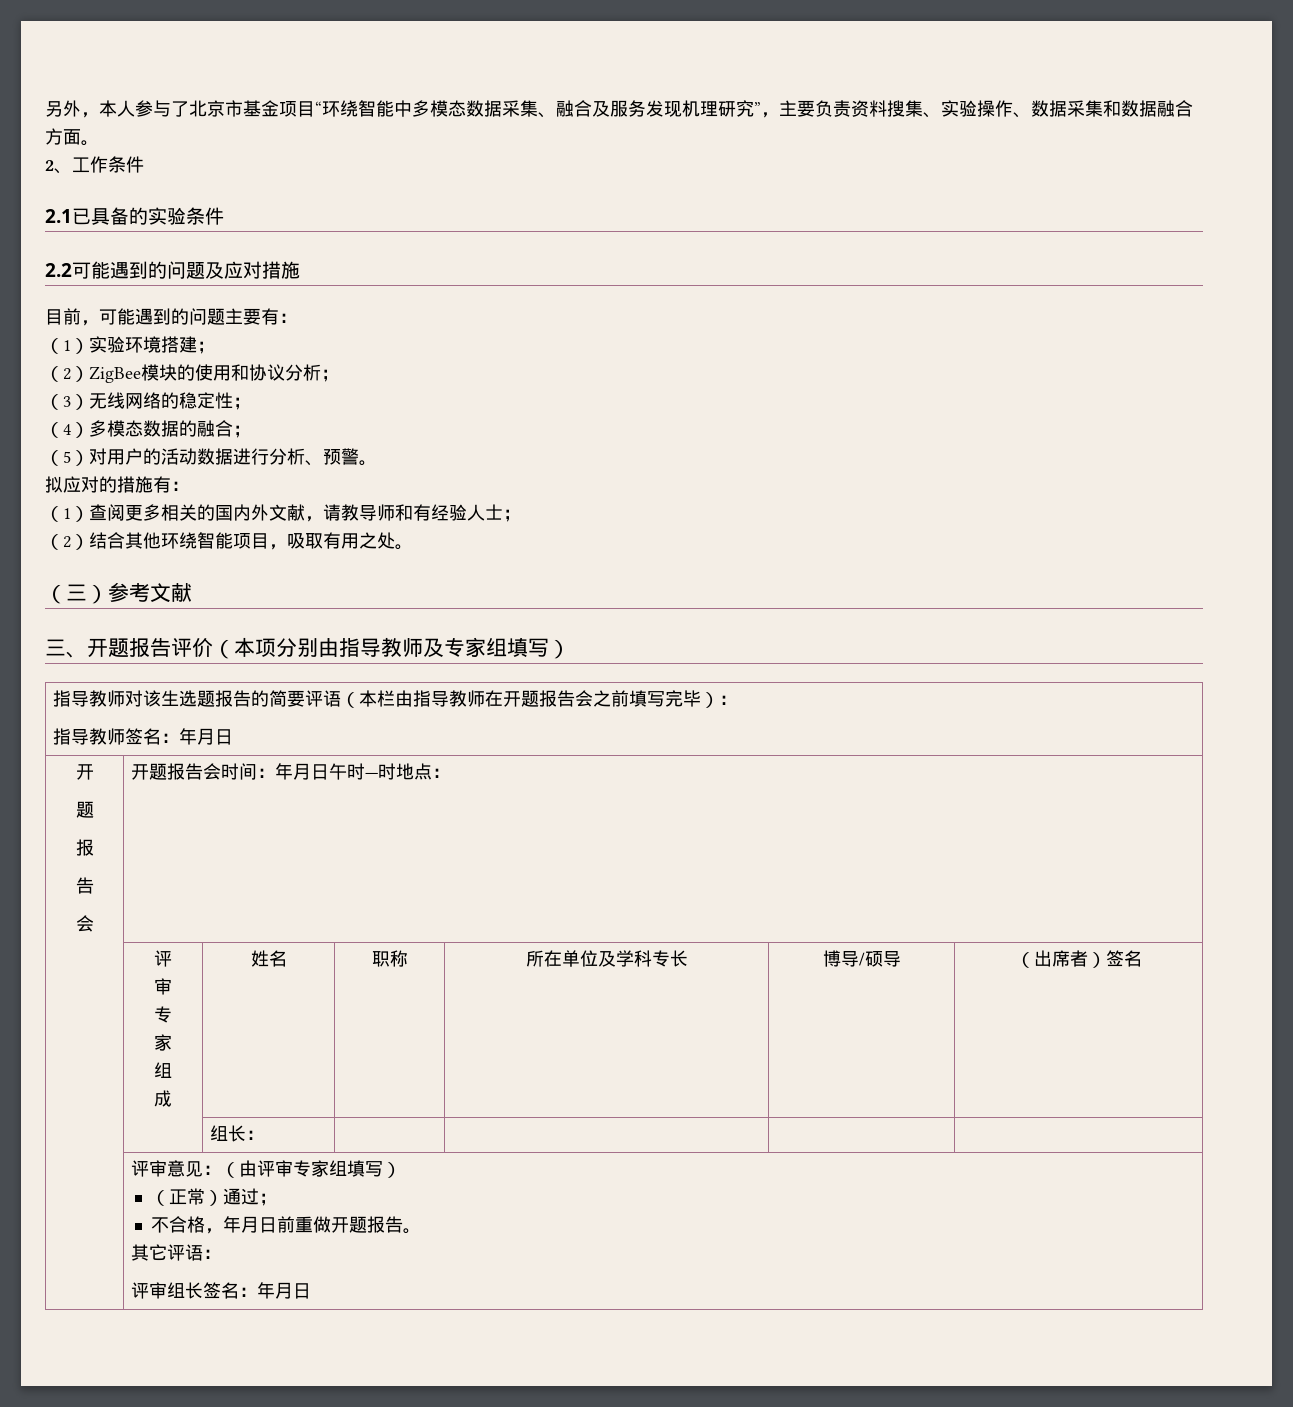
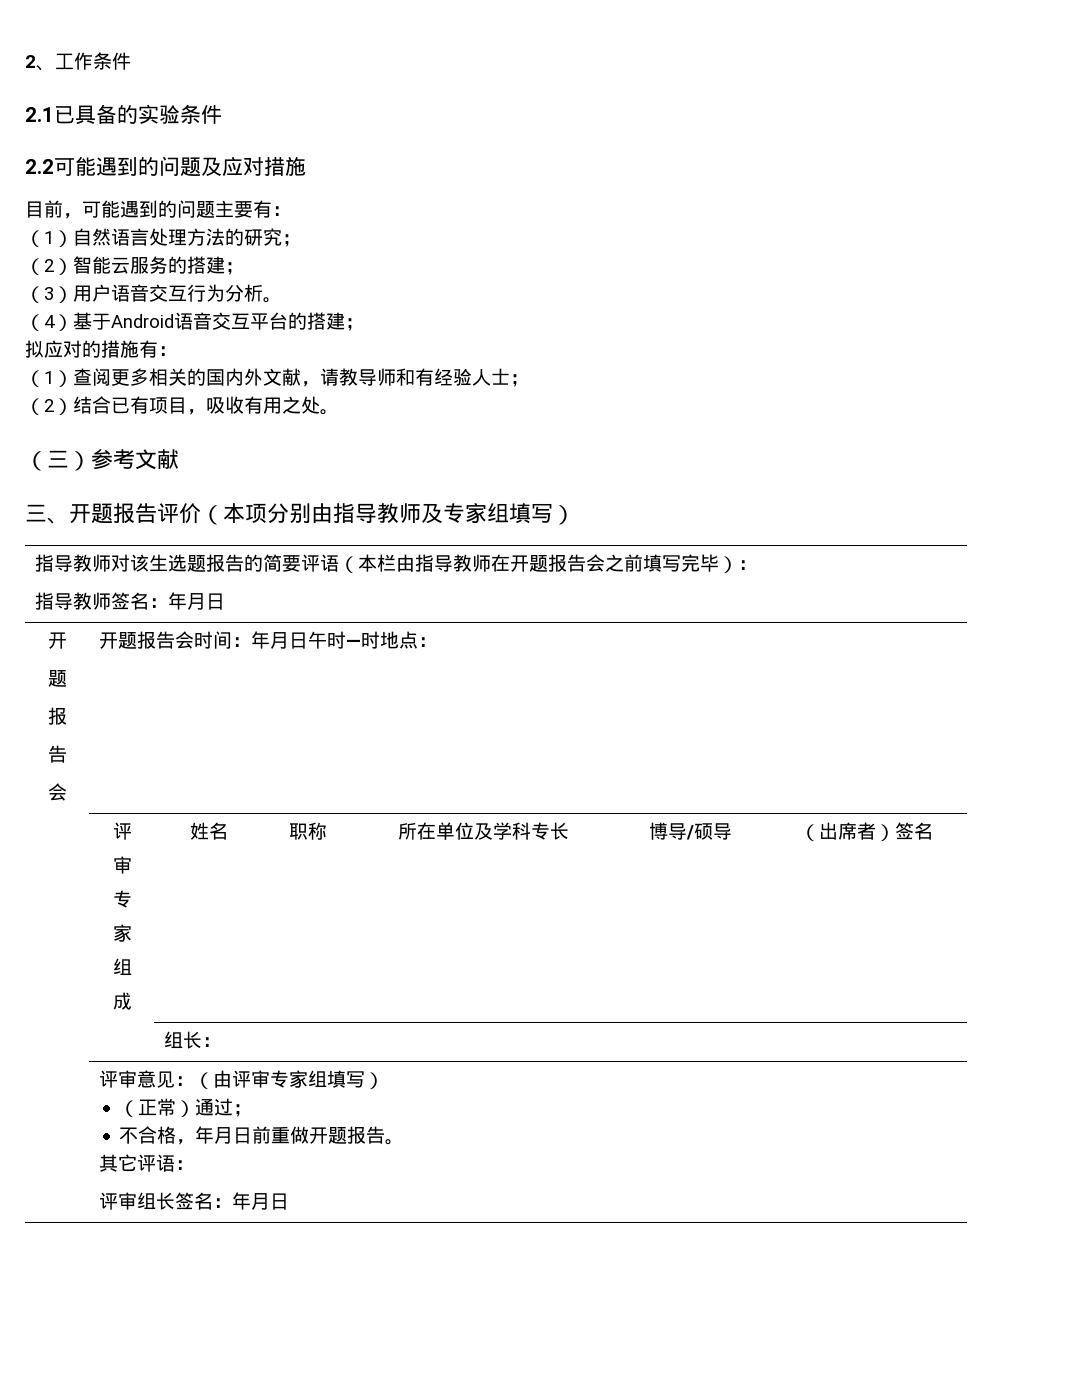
[45,100,1193,118] [45,128,99,146] 另外，本人参与了北京市基金项目“环绕智能中多模态数据采集、融合及服务发现机理研究”，主要负责资料搜集、实验操作、数据采集和数据融合方面。 // -> (25, 61) none
[89,336,215,354] [45,364,339,383] [45,392,251,410] [45,420,251,438] [45,448,377,466] 实验环境搭建； // （2）ZigBee模块的使用和协议分析； // （3）无线网络的稳定性； // （4）多模态数据的融合； // （5）对用户的活动数据进行分析、预警。 -> [73,228,301,247] [25,256,244,275] [25,284,282,303] [25,312,364,331] 自然语言处理方法的研究； // （2）智能云服务的搭建； // （3）用户语音交互行为分析。 // （4）基于Android语音交互平台的搭建；
[125,532,233,549] 其他环绕智能 -> [111,396,149,414] 已有
[305,533,323,549] 取 -> [225,396,244,414] 收

